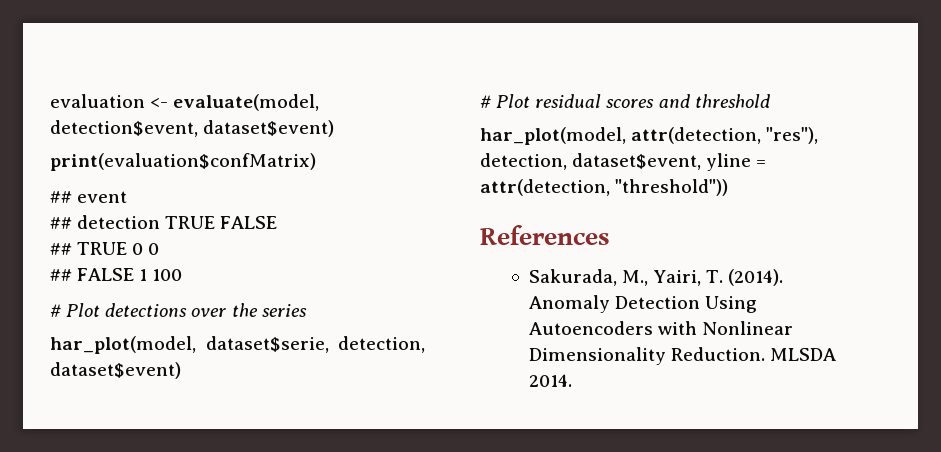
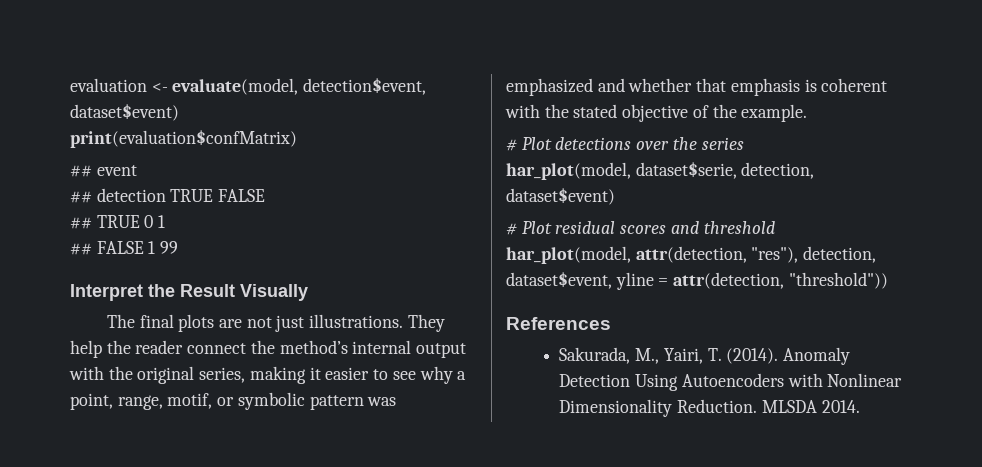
[148,243,160,255] 0 -> [158,215,166,228] 1
[152,269,183,281] 100 -> [160,241,179,254] [70,284,308,301] [106,314,445,332] [70,340,467,358] [69,366,467,384] [70,392,397,410] [506,78,888,96] [505,104,808,122] 99 // Interpret the Result Visually // The final plots are not just illustrations. They help the reader connect the method’s internal output with the original series, making it easier to see why a point, range, motif, or symbolic pattern was emphasized and whether that emphasis is coherent with the stated objective of the example.

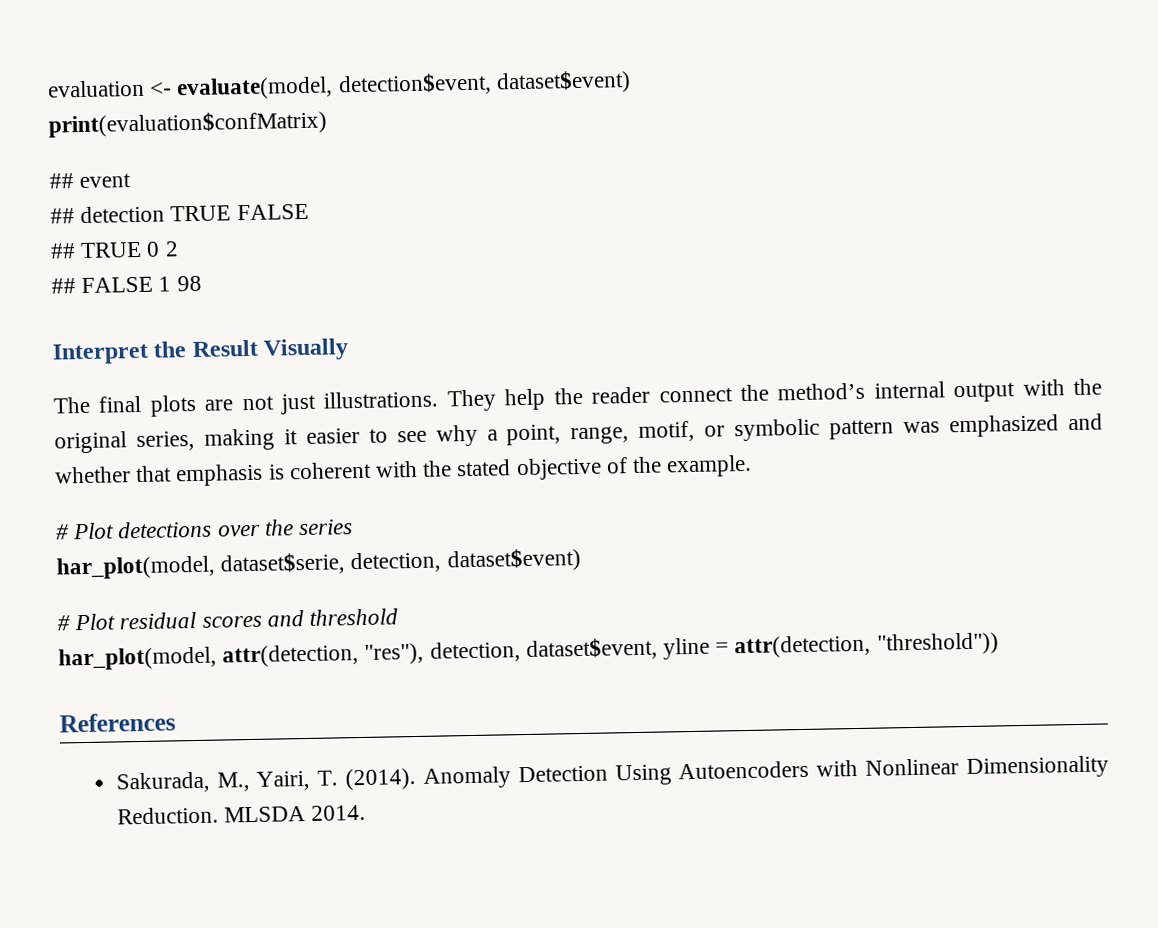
[158,215,166,228] 1 -> [164,241,179,257] 2
[160,241,179,254] 99 -> [176,275,202,292] 98

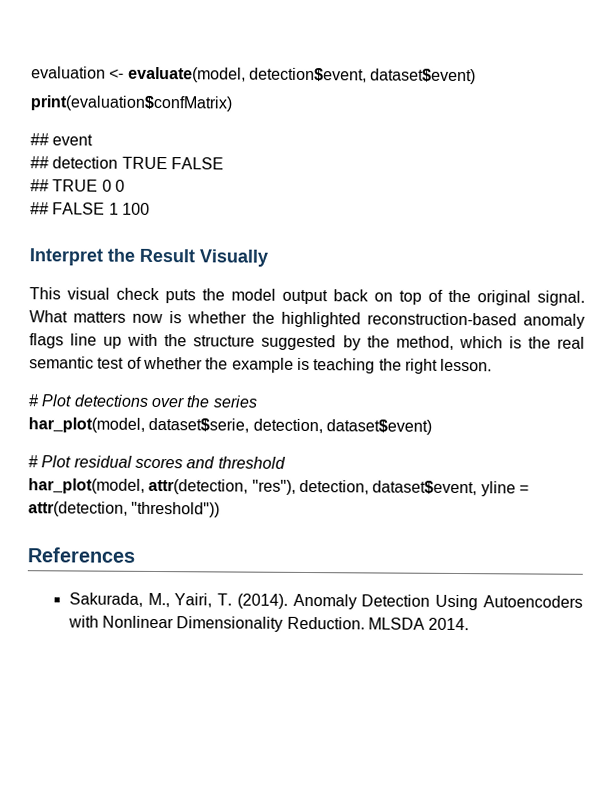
[164,241,179,257] 2 -> [114,179,125,192] 0
[176,275,202,292] 98 -> [121,202,150,215] 100
[53,378,1102,417] [54,413,1104,454] [54,454,753,487] The final plots are not just illustrations. They help the reader connect the method’s internal output with the original series, making it easier to see why a point, range, motif, or symbolic pattern was emphasized and whether that emphasis is coherent with the stated objective of the example. -> [29,287,585,306] [29,310,585,329] [29,333,586,351] [29,356,493,374] This visual check puts the model output back on top of the original signal. What matters now is whether the highlighted reconstruction-based anomaly flags line up with the structure suggested by the method, which is the real semantic test of whether the example is teaching the right lesson.

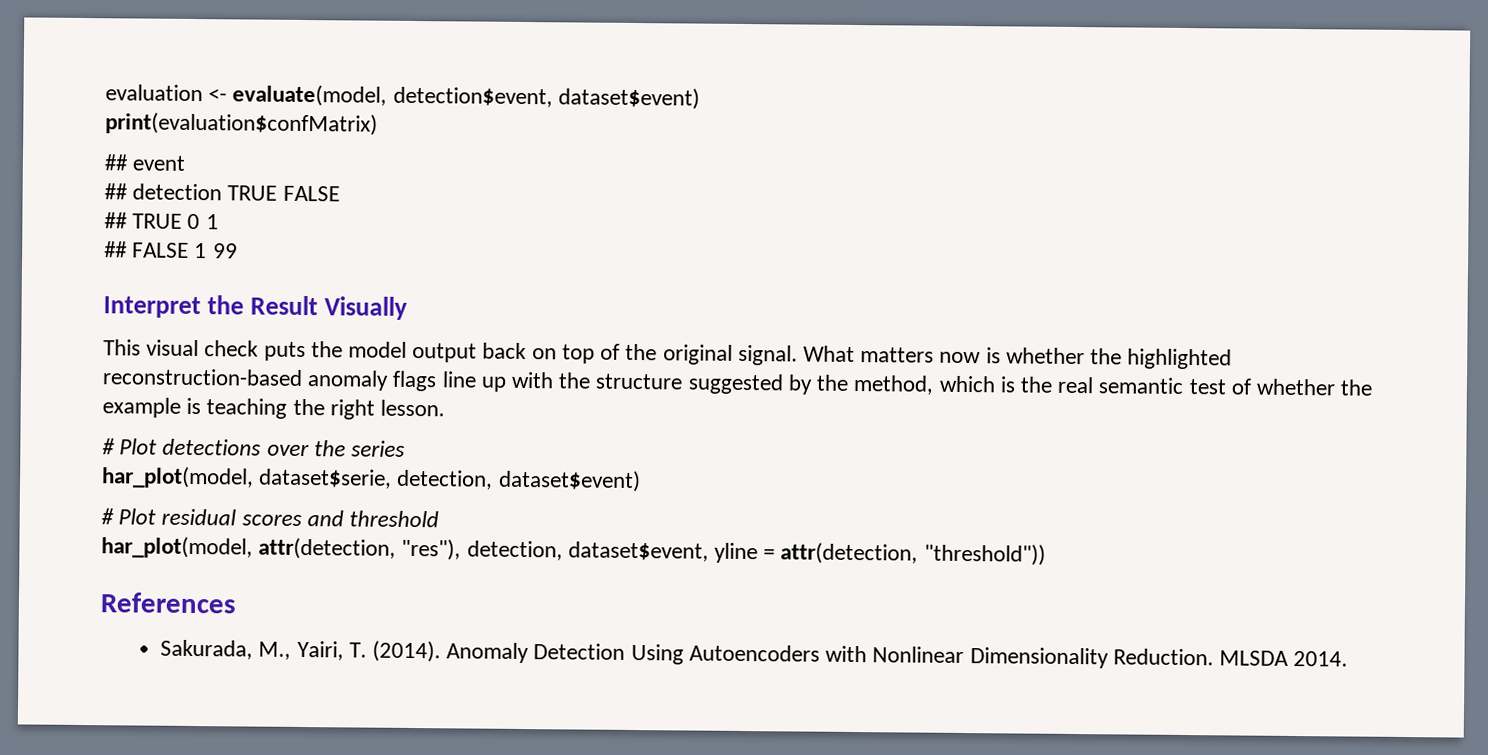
[114,179,125,192] 0 -> [205,214,219,230] 1
[121,202,150,215] 100 -> [212,243,238,259] 99

